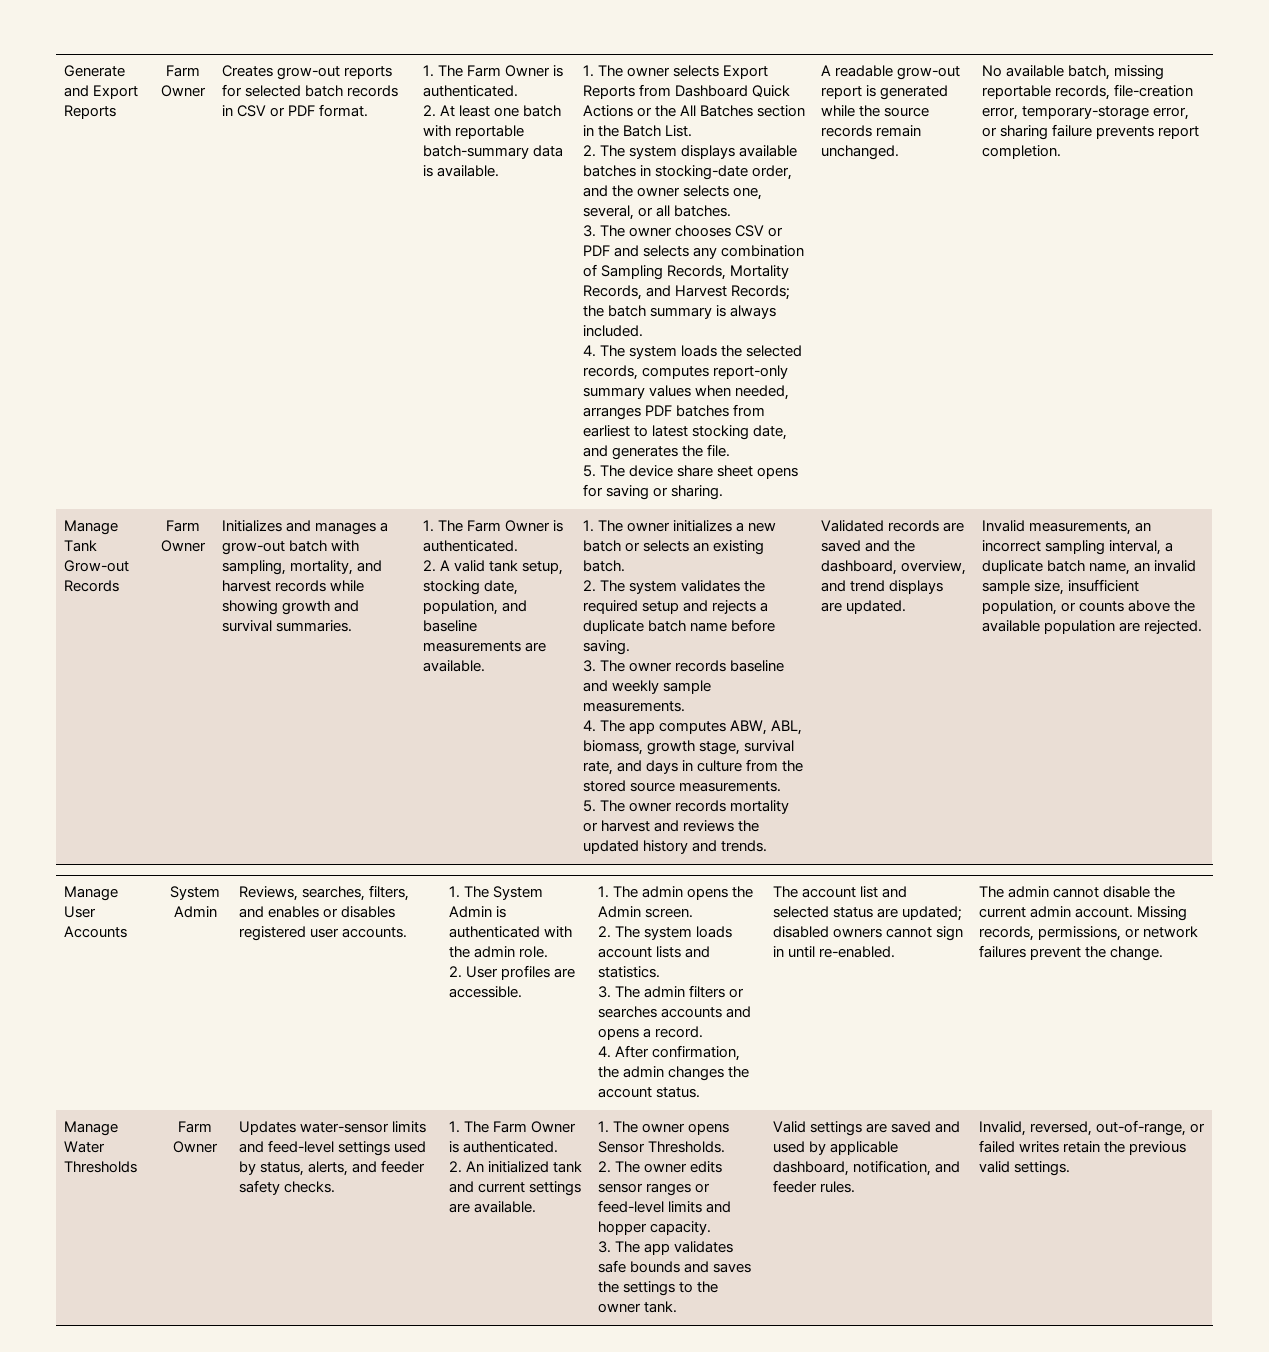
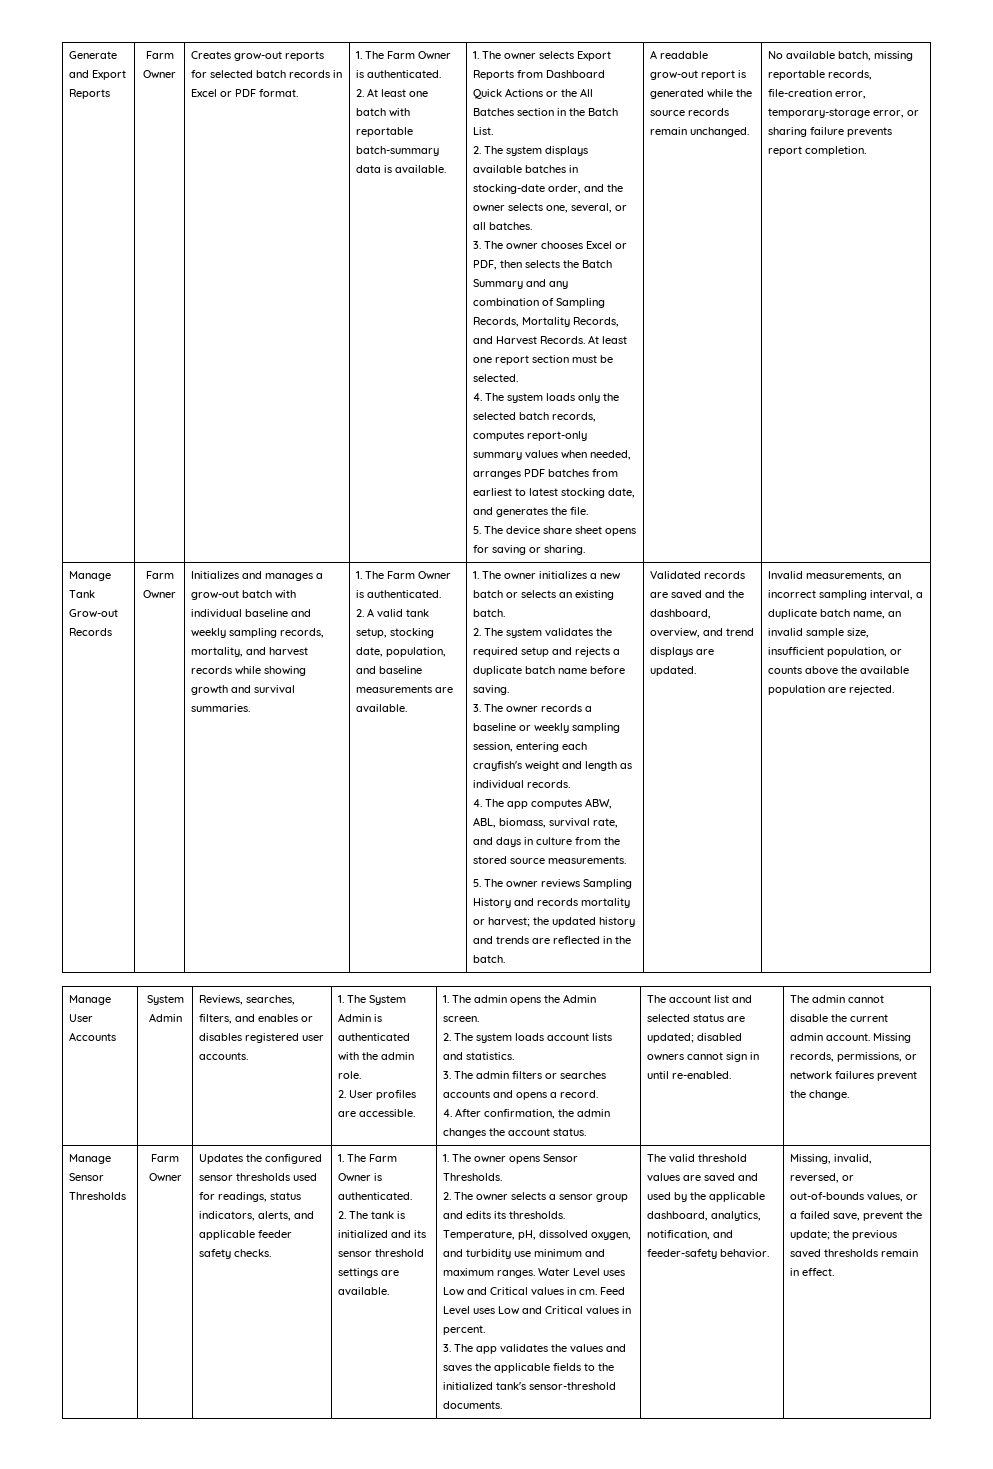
[236,105,266,117] CSV -> [191,89,218,97] Excel
[735,225,784,237] [582,245,689,257] CSV or PDF and selects -> [586,241,628,249] [473,260,613,270] [473,279,547,289] Excel or PDF, then selects the Batch Summary and
[731,285,791,300] [582,305,777,319] [582,325,643,337] Records; the batch summary is always included. -> [540,335,628,344] [473,355,614,365] [473,374,519,382] Records. At least one report section must be selected.
(718, 351) none -> [578,393,601,403] only
(803, 351) none -> [519,412,550,420] batch
[221,560,286,575] sampling, -> [191,609,312,617] [191,628,325,638] individual baseline and weekly sampling records,
[730,660,785,672] [582,680,711,694] [582,701,685,712] baseline and weekly sample measurements. -> [585,706,593,712] [473,723,621,733] [473,742,588,752] [473,761,633,771] [473,780,571,788] a baseline or weekly sampling session, entering each crayfish's weight and length as individual records.
[646,740,740,755] growth stage, -> (547, 823) none
[675,800,790,814] [582,820,760,832] [582,840,768,854] records mortality or harvest and reviews the updated history and trends. -> [541,879,633,889] [473,898,631,908] [473,917,636,927] [473,936,632,944] [473,955,506,963] reviews Sampling History and records mortality or harvest; the updated history and trends are reflected in the batch.
[63,1141,105,1153] Water -> [69,1173,105,1181] Sensor
[299,1121,426,1133] [238,1140,427,1156] [238,1161,304,1176] water-sensor limits and feed-level settings used by status, -> [246,1154,323,1164] [199,1173,318,1181] [199,1192,302,1202] [199,1211,256,1221] the configured sensor thresholds used for readings, status indicators,
(378, 1167) none -> [199,1230,256,1240] applicable
[465,1161,583,1173] [448,1181,525,1193] An initialized tank and current -> [349,1211,406,1219] [338,1230,427,1238] [338,1249,425,1257] The tank is initialized and its sensor threshold
[690,1161,723,1173] [597,1183,710,1196] [597,1200,731,1213] [597,1221,711,1235] edits sensor ranges or feed-level limits and hopper capacity. -> [511,1192,629,1202] [443,1211,566,1219] [443,1230,632,1240] [443,1249,606,1259] [443,1268,626,1278] [443,1287,626,1295] [443,1306,632,1314] [443,1325,486,1335] selects a sensor group and edits its thresholds. Temperature, pH, dissolved oxygen, and turbidity use minimum and maximum ranges. Water Level uses Low and Critical values in cm. Feed Level uses Low and Critical values in percent.
[597,1260,680,1273] safe bounds -> [551,1344,604,1352] the values
[622,1281,719,1296] [597,1301,677,1313] [772,1121,862,1136] settings to the owner tank. | Valid settings -> [494,1363,615,1373] [443,1382,617,1390] [443,1401,503,1409] [647,1154,748,1162] [647,1173,681,1181] applicable fields to the initialized tank's sensor-threshold documents. | The valid threshold values
(826, 1148) none -> [690,1192,707,1200] the
(849, 1168) none -> [711,1211,762,1221] analytics,
[772,1180,855,1193] [978,1120,1206,1136] [978,1140,1187,1155] [978,1161,1070,1176] feeder rules. | Invalid, reversed, out-of-range, or failed writes retain the previous valid settings. -> [647,1249,770,1259] [790,1154,873,1164] [790,1173,855,1183] [790,1192,919,1202] [790,1211,923,1221] [790,1230,898,1240] [790,1249,919,1257] [790,1268,835,1276] feeder-safety behavior. | Missing, invalid, reversed, or out-of-bounds values, or a failed save, prevent the update; the previous saved thresholds remain in effect.

